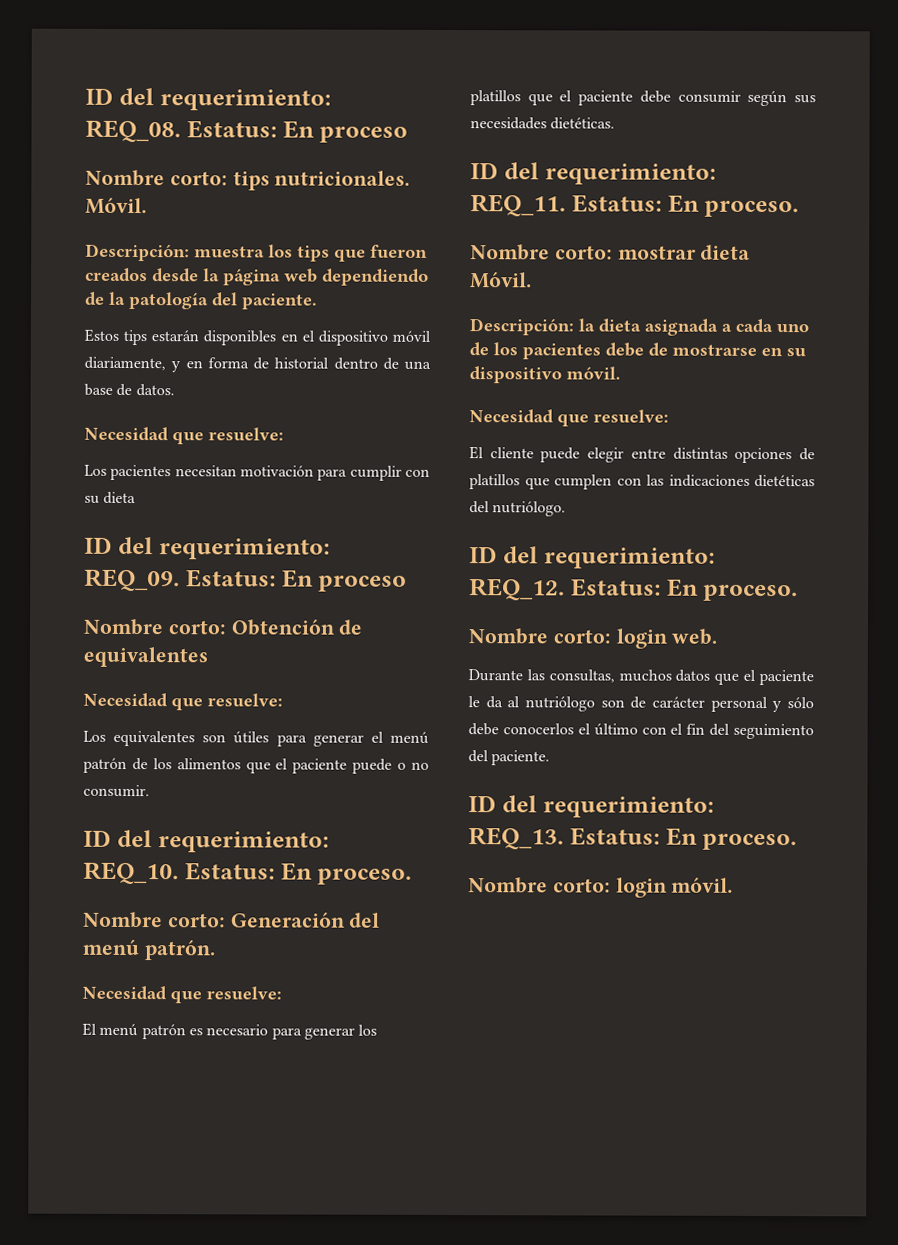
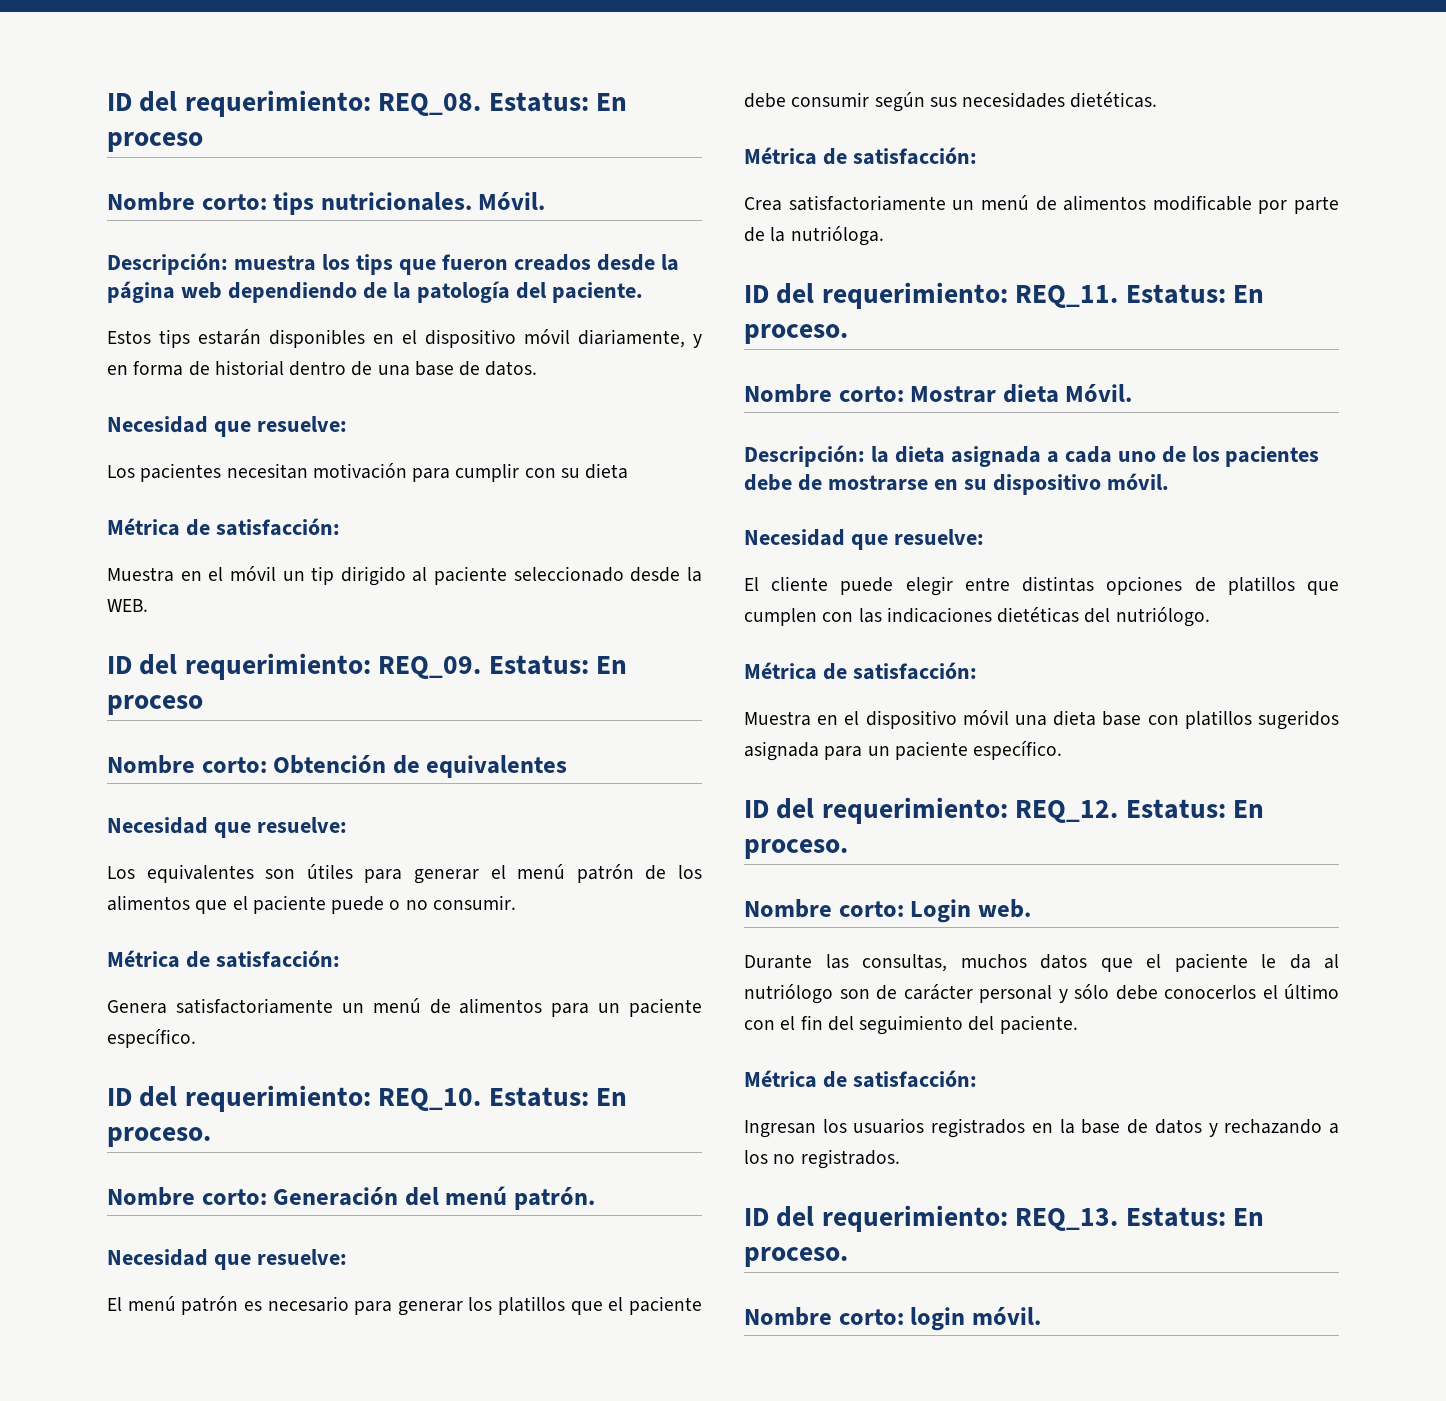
(137, 498) none -> [107,518,340,536] [107,566,702,586] [107,599,148,612] // Métrica de satisfacción: // Muestra en el móvil un tip dirigido al paciente seleccionado desde la WEB.
(150, 791) none -> [107,950,340,968] [107,998,702,1017] [107,1029,196,1048] // Métrica de satisfacción: // Genera satisfactoriamente un menú de alimentos para un paciente específico.
(616, 123) none -> [744,147,977,165] [744,195,1339,214] [744,226,884,246] // Métrica de satisfacción: // Crea satisfactoriamente un menú de alimentos modificable por parte de la nutrióloga.
[617,245,696,260] mostrar -> [910,386,997,403] Mostrar
(567, 509) none -> [744,662,977,680] [744,710,1339,730] [744,741,1063,761] // Métrica de satisfacción: // Muestra en el dispositivo móvil una dieta base con platillos sugeridos asignada para un paciente específico.
[615,628,668,649] login -> [910,899,972,923] Login
(551, 758) none -> [744,1070,977,1088] [744,1118,1340,1138] [744,1149,900,1169] // Métrica de satisfacción: // Ingresan los usuarios registrados en la base de datos y rechazando a los no registrados.

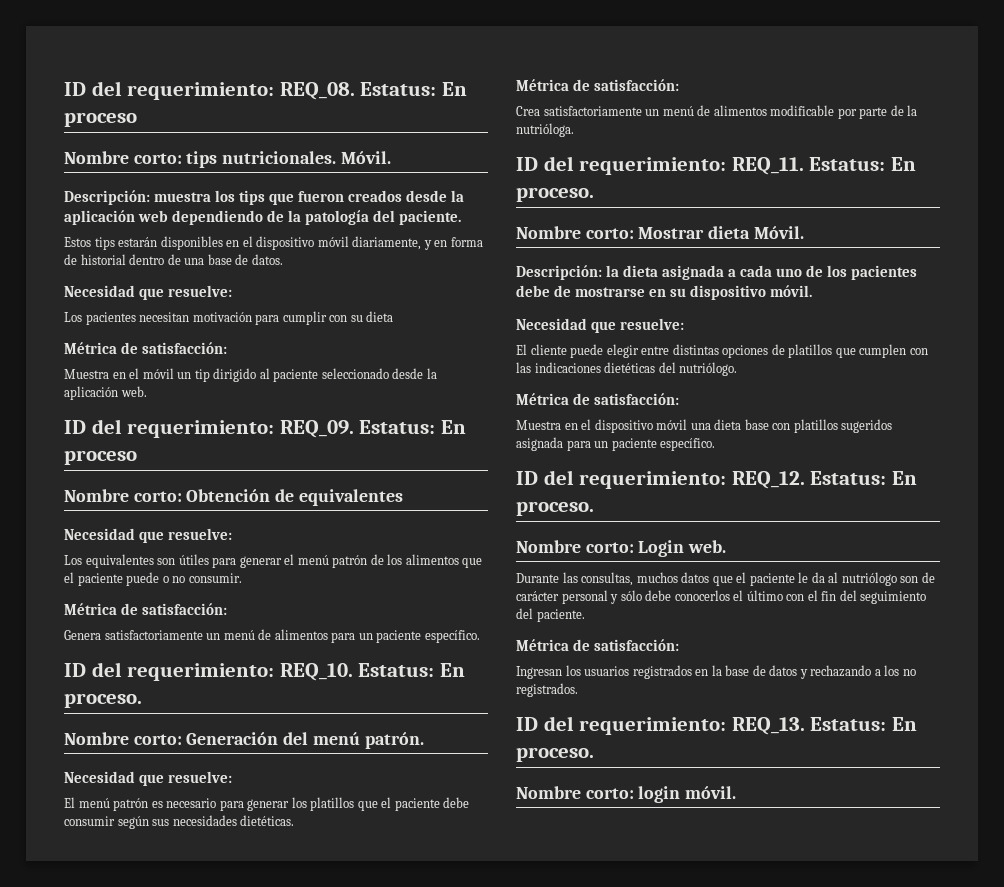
[107,281,175,303] página -> [64,210,135,225] aplicación
[107,599,148,612] WEB. -> [64,386,147,400] aplicación web.

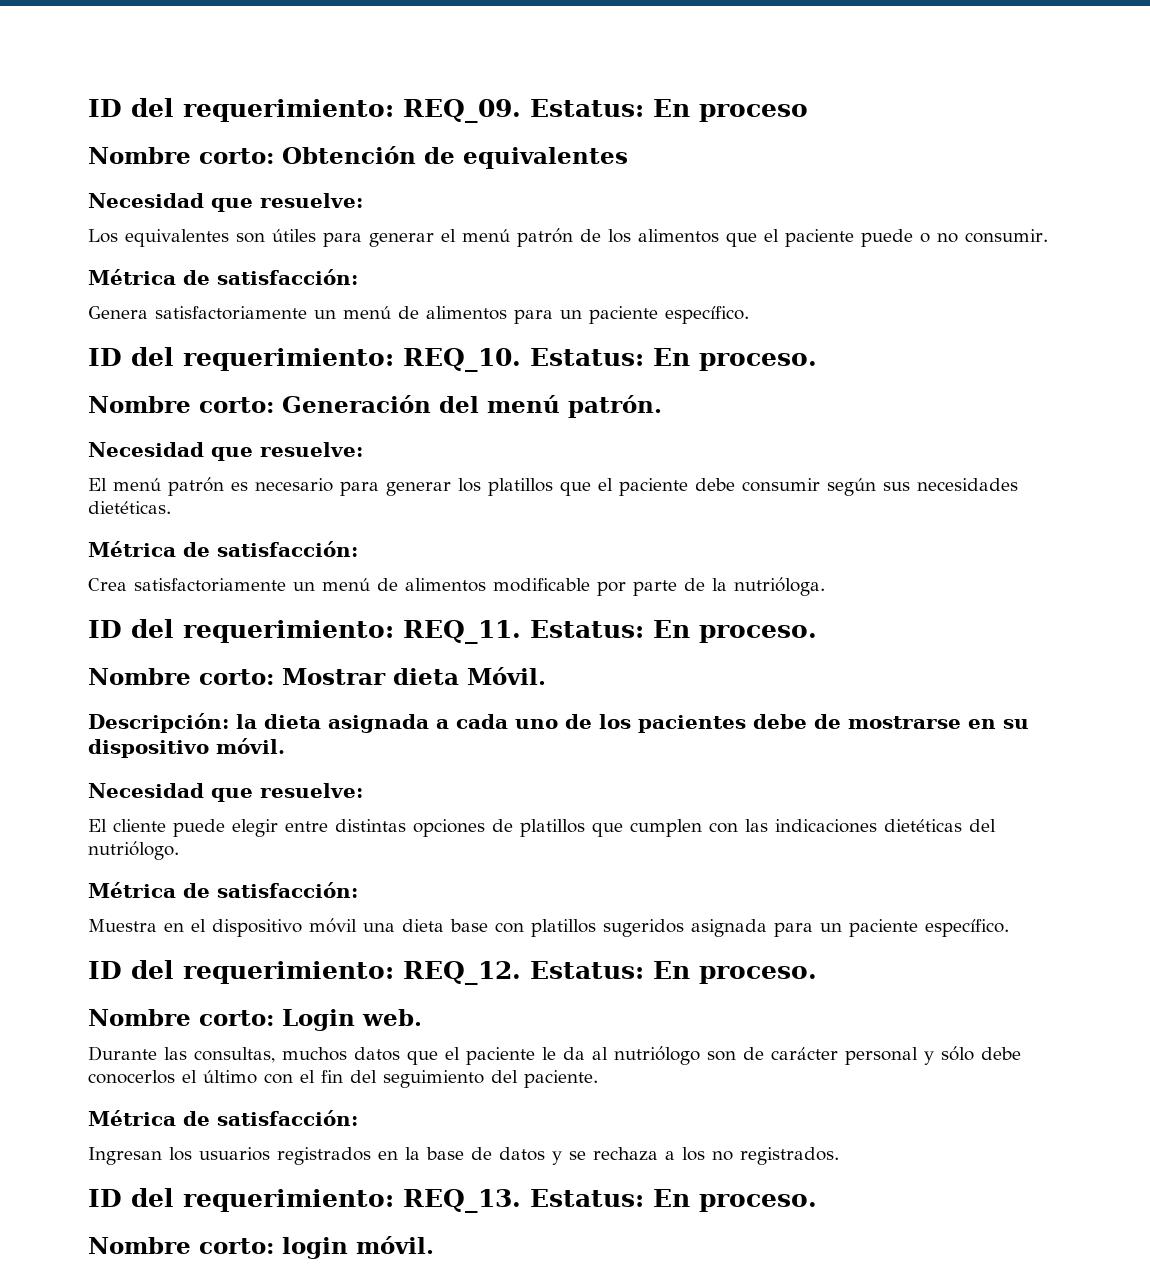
[64,81,467,100] [64,112,137,127] [64,151,391,168] [64,190,465,205] [64,210,462,225] [64,236,483,250] [64,254,283,265] [64,285,233,300] [64,311,394,325] [64,342,228,354] [64,368,437,382] [64,386,147,400] [64,419,275,438] ID del requerimiento: REQ_08. Estatus: En proceso // Nombre corto: tips nutricionales. Móvil. // Descripción: muestra los tips que fueron creados desde la aplicación web dependiendo de la patología del paciente. // Estos tips estarán disponibles en el dispositivo móvil diariamente, y en forma de historial dentro de una base de datos. // Necesidad que resuelve: // Los pacientes necesitan motivación para cumplir con su dieta // Métrica de satisfacción: // Muestra en el móvil un tip dirigido al paciente seleccionado desde la aplicación web. // ID del requerimiento: -> [88,98,394,122] ID del requerimiento:
[810,665,872,677] rechazando -> [569,1147,658,1161] se rechaza

